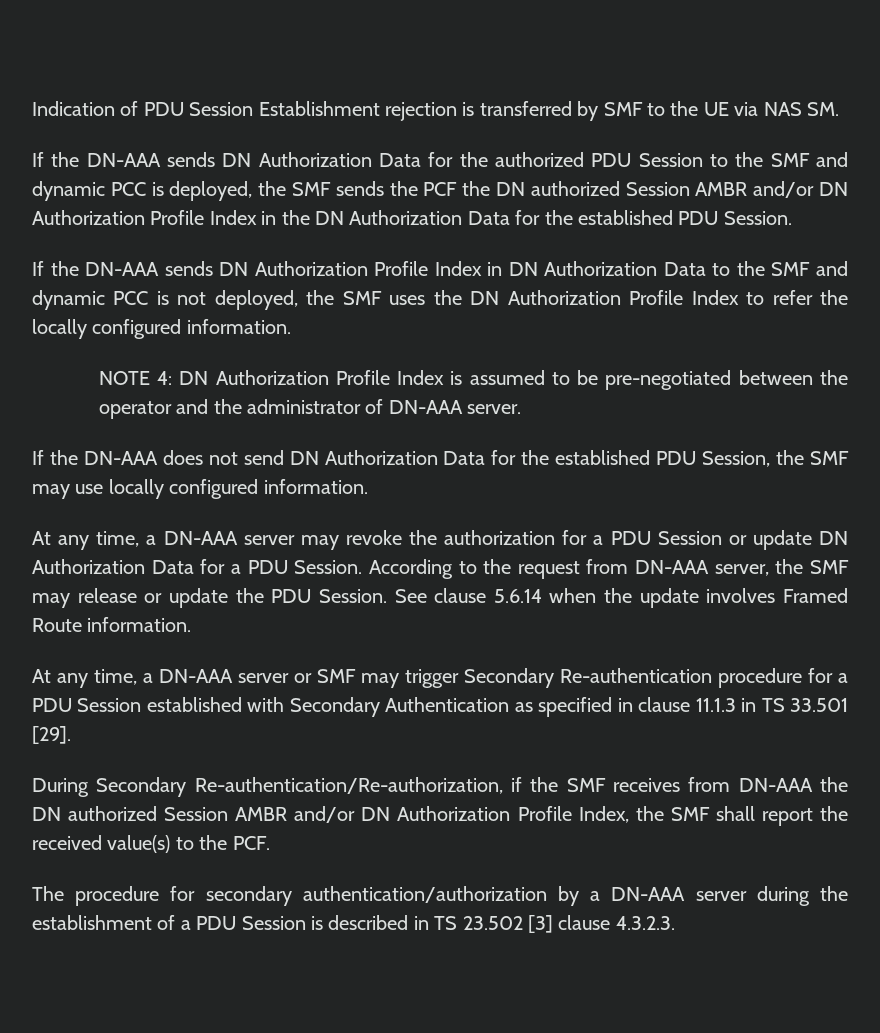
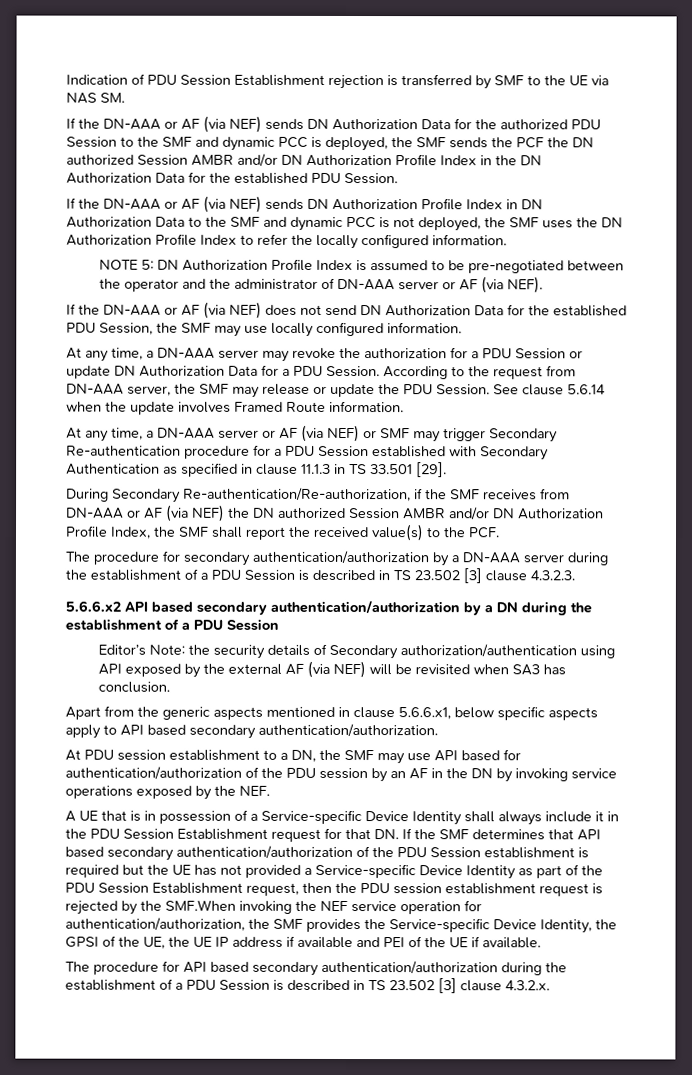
(161, 160) none -> [164,115,262,133] or AF (via NEF)
(160, 269) none -> [164,195,262,213] or AF (via NEF)
[157,371,173,385] 4: -> [141,259,155,270] 5:
[467,404,522,414] [32,450,158,465] server. // If the DN-AAA -> [398,276,544,294] [66,301,262,319] server or AF (via NEF). // If the DN-AAA or AF (via NEF)
(312, 678) none -> [279,424,377,443] AF (via NEF) or
(813, 785) none -> [127,504,225,522] or AF (via NEF)
(675, 923) none -> [65,599,592,616] [65,618,279,631] [98,643,616,660] [98,660,567,679] [98,681,171,693] [65,705,598,721] [65,723,438,739] [65,749,521,765] [65,766,617,783] [65,785,270,800] [65,809,619,826] [65,827,601,842] [65,845,589,861] [65,863,603,880] [65,882,603,897] [65,899,482,915] [65,917,617,934] [65,935,541,949] [65,960,567,976] [65,978,550,994] // 5.6.6.x2 API based secondary authentication/authorization by a DN during the establishment of a PDU Session // Editor’s Note: the security details of Secondary authorization/authentication using API exposed by the external AF (via NEF) will be revisited when SA3 has conclusion. // Apart from the generic aspects mentioned in clause 5.6.6.x1, below specific aspects apply to API based secondary authentication/authorization. // At PDU session establishment to a DN, the SMF may use API based for authentication/authorization of the PDU session by an AF in the DN by invoking service operations exposed by the NEF. // A UE that is in possession of a Service-specific Device Identity shall always include it in the PDU Session Establishment request for that DN. If the SMF determines that API based secondary authentication/authorization of the PDU Session establishment is required but the UE has not provided a Service-specific Device Identity as part of the PDU Session Establishment request, then the PDU session establishment request is rejected by the SMF.When invoking the NEF service operation for authentication/authorization, the SMF provides the Service-specific Device Identity, the GPSI of the UE, the UE IP address if available and PEI of the UE if available. // The procedure for API based secondary authentication/authorization during the establishment of a PDU Session is described in TS 23.502 [3] clause 4.3.2.x.

